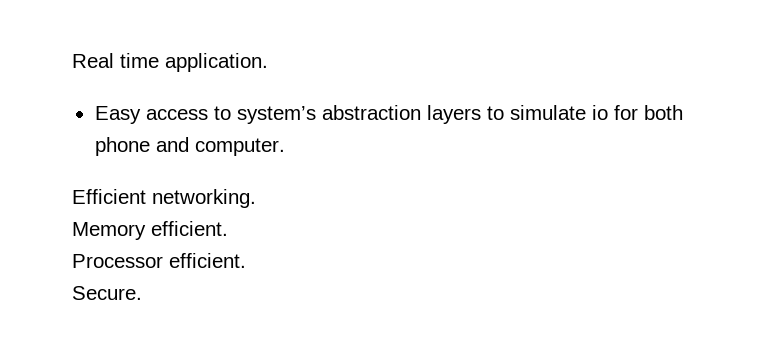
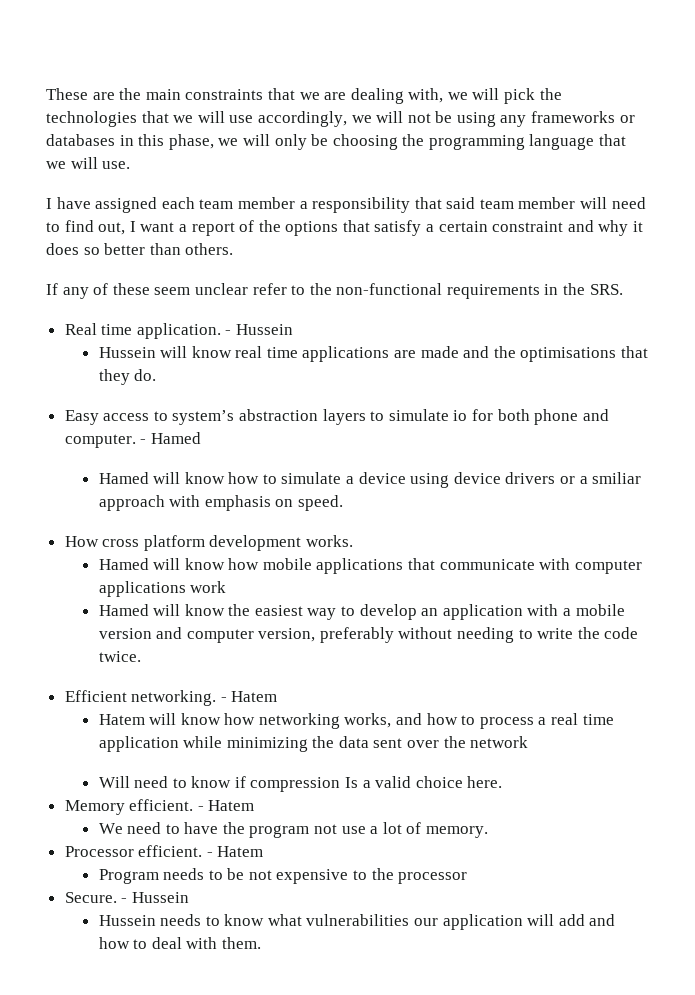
[72,53,268,72] Real time application. -> [46,88,562,104] [46,111,635,127] [46,134,627,150] [46,157,131,169] [46,197,646,213] [46,220,644,236] [46,243,234,255] [46,283,623,299] [64,323,294,339] [98,346,649,362] [98,369,157,385] These are the main constraints that we are dealing with, we will pick the technologies that we will use accordingly, we will not be using any frameworks or databases in this phase, we will only be choosing the programming language that we will use. // I have assigned each team member a responsibility that said team member will need to find out, I want a report of the options that satisfy a certain constraint and why it does so better than others. // If any of these seem unclear refer to the non-functional requirements in the SRS. // Real time application. - Hussein // Hussein will know real time applications are made and the optimisations that they do.
[72,189,256,208] [72,221,228,240] [72,253,246,268] [72,286,142,300] // Efficient networking. // Memory efficient. // Processor efficient. // Secure. -> [140,432,201,444] [98,472,642,488] [98,495,343,511] [64,535,354,551] [98,558,642,574] [98,581,227,597] [98,604,625,620] [98,627,639,643] [98,651,141,662] [64,690,278,706] [98,713,614,729] [98,736,529,752] [98,776,503,792] [64,799,255,815] [98,822,489,838] [64,845,264,857] [98,868,468,884] [64,892,189,903] [98,914,616,930] [98,937,261,949] - Hamed // Hamed will know how to simulate a device using device drivers or a smiliar approach with emphasis on speed. // How cross platform development works. // Hamed will know how mobile applications that communicate with computer applications work // Hamed will know the easiest way to develop an application with a mobile version and computer version, preferably without needing to write the code twice. // Efficient networking. - Hatem // Hatem will know how networking works, and how to process a real time application while minimizing the data sent over the network // Will need to know if compression Is a valid choice here. // Memory efficient. - Hatem // We need to have the program not use a lot of memory. // Processor efficient. - Hatem // Program needs to be not expensive to the processor // Secure. - Hussein // Hussein needs to know what vulnerabilities our application will add and how to deal with them.

